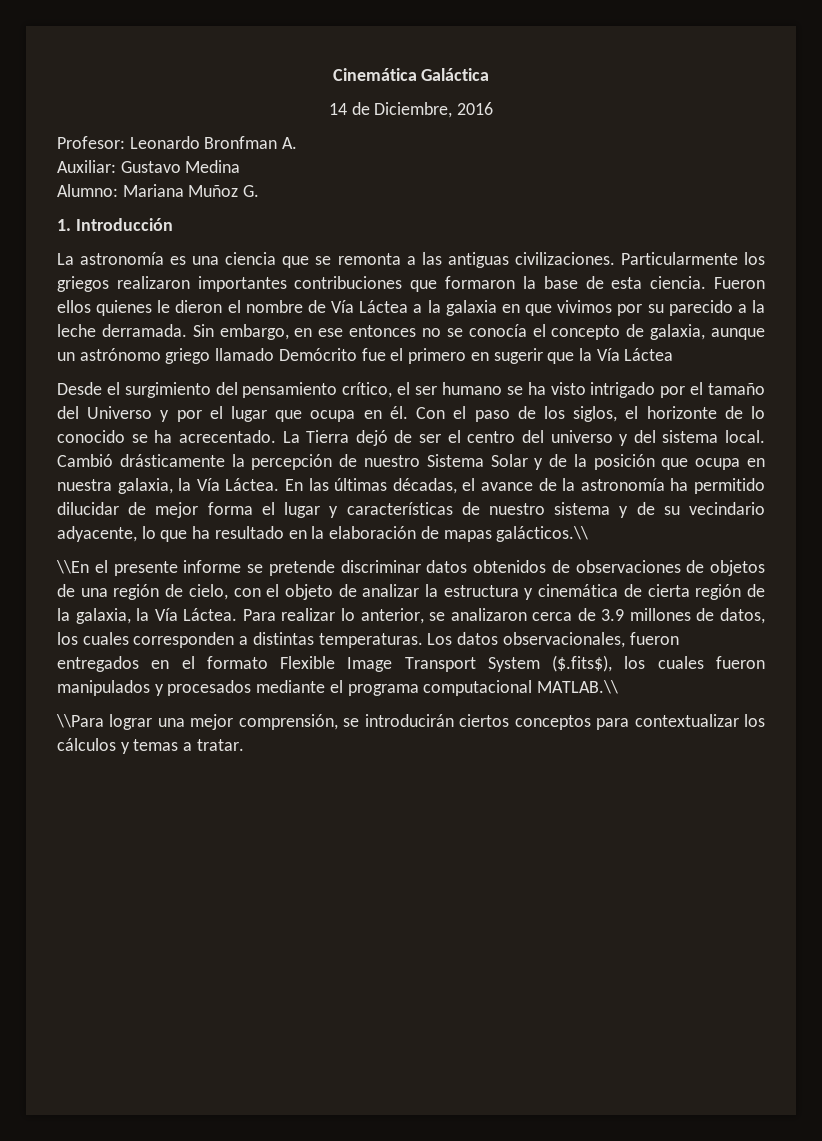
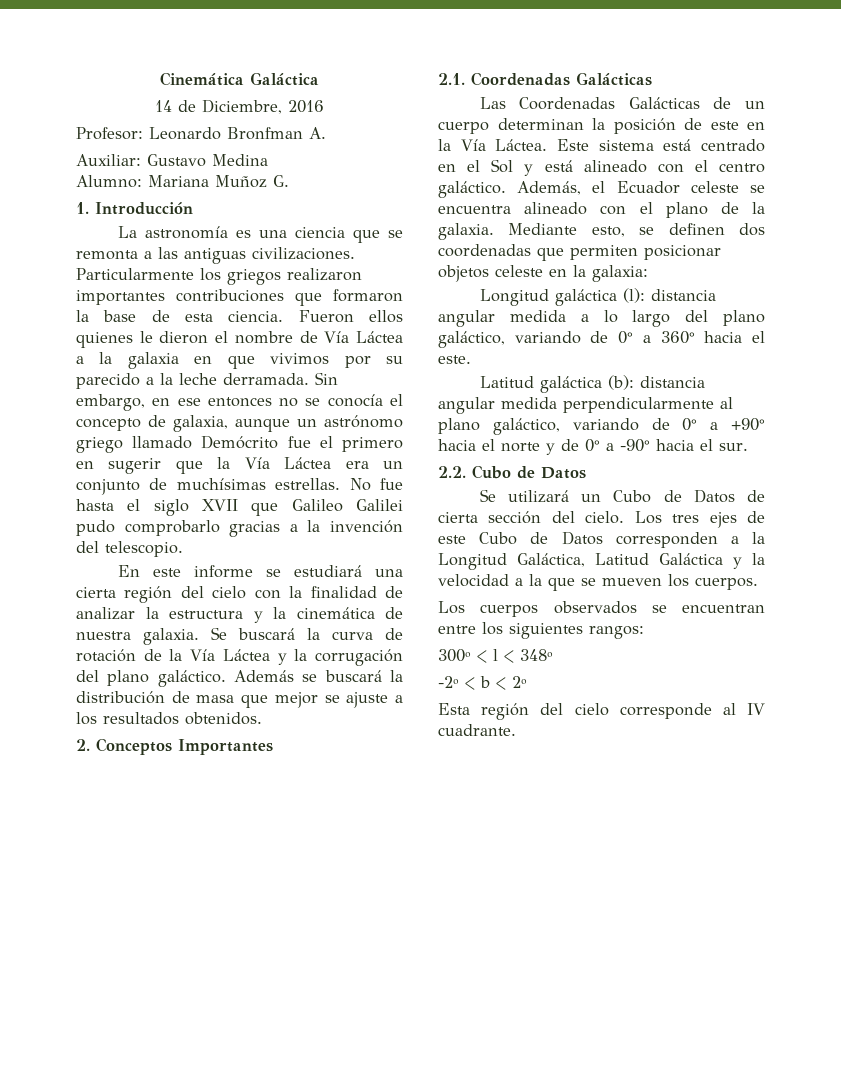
[57,382,766,398] [57,406,766,422] [57,430,765,446] [57,454,766,470] [57,478,766,494] [57,502,765,518] [57,526,589,542] [56,560,765,576] [57,584,333,600] // Desde el surgimiento del pensamiento crítico, el ser humano se ha visto intrigado por el tamaño del Universo y por el lugar que ocupa en él. Con el paso de los siglos, el horizonte de lo conocido se ha acrecentado. La Tierra dejó de ser el centro del universo y del sistema local. Cambió drásticamente la percepción de nuestro Sistema Solar y de la posición que ocupa en nuestra galaxia, la Vía Láctea. En las últimas décadas, el avance de la astronomía ha permitido dilucidar de mejor forma el lugar y características de nuestro sistema y de su vecindario adyacente, lo que ha resultado en la elaboración de mapas galácticos.\\ // \\En el presente informe se pretende discriminar datos obtenidos de observaciones de objetos de una región de cielo, con el objeto -> [345,461,403,469] [76,478,403,495] [76,499,403,516] [76,520,403,537] [76,541,183,557] [117,565,403,578] [76,586,377,603] era un conjunto de muchísimas estrellas. No fue hasta el siglo XVII que Galileo Galilei pudo comprobarlo gracias a la invención del telescopio. // En este informe se estudiará una cierta región del cielo con la finalidad
(534, 594) none -> [273,607,286,619] la
[647,584,765,600] [57,608,765,624] [57,632,679,648] [57,655,765,672] [57,680,619,696] [56,714,765,730] [57,738,244,754] cierta región de la galaxia, la Vía Láctea. Para realizar lo anterior, se analizaron cerca de 3.9 millones de datos, los cuales corresponden a distintas temperaturas. Los datos observacionales, fueron entregados en el formato Flexible Image Transport System ($.fits$), los cuales fueron manipulados y procesados mediante el programa computacional MATLAB.\\ // \\Para lograr una mejor comprensión, se introducirán ciertos conceptos para contextualizar los cálculos y temas a tratar. -> [76,627,403,645] [76,649,403,666] [76,670,404,687] [76,691,403,708] [76,712,262,725] [76,738,273,755] [438,72,652,86] [479,97,765,110] [438,118,765,134] [438,139,765,152] [438,159,765,176] [438,181,765,198] [438,202,765,218] [438,223,765,240] [438,244,721,261] [438,265,648,282] [479,288,716,306] [438,310,765,327] [438,331,765,348] [438,355,471,364] [479,375,705,393] [438,397,733,414] [438,418,765,435] [438,439,748,455] [438,465,586,479] [479,489,765,503] [438,511,765,528] [438,531,765,548] [438,553,765,570] [438,574,758,591] [438,601,765,617] [438,622,644,639] [438,649,553,663] [438,676,527,690] [438,703,765,720] [438,724,516,736] nuestra galaxia. Se buscará la curva de rotación de la Vía Láctea y la corrugación del plano galáctico. Además se buscará la distribución de masa que mejor se ajuste a los resultados obtenidos. // 2. Conceptos Importantes // 2.1. Coordenadas Galácticas // Las Coordenadas Galácticas de un cuerpo determinan la posición de este en la Vía Láctea. Este sistema está centrado en el Sol y está alineado con el centro galáctico. Además, el Ecuador celeste se encuentra alineado con el plano de la galaxia. Mediante esto, se definen dos coordenadas que permiten posicionar objetos celeste en la galaxia: // Longitud galáctica (l): distancia angular medida a lo largo del plano galáctico, variando de 0° a 360° hacia el este. // Latitud galáctica (b): distancia angular medida perpendicularmente al plano galáctico, variando de 0° a +90° hacia el norte y de 0° a -90° hacia el sur. // 2.2. Cubo de Datos // Se utilizará un Cubo de Datos de cierta sección del cielo. Los tres ejes de este Cubo de Datos corresponden a la Longitud Galáctica, Latitud Galáctica y la velocidad a la que se mueven los cuerpos. // Los cuerpos observados se encuentran entre los siguientes rangos: // 300º < l < 348º // -2º < b < 2º // Esta región del cielo corresponde al IV cuadrante.

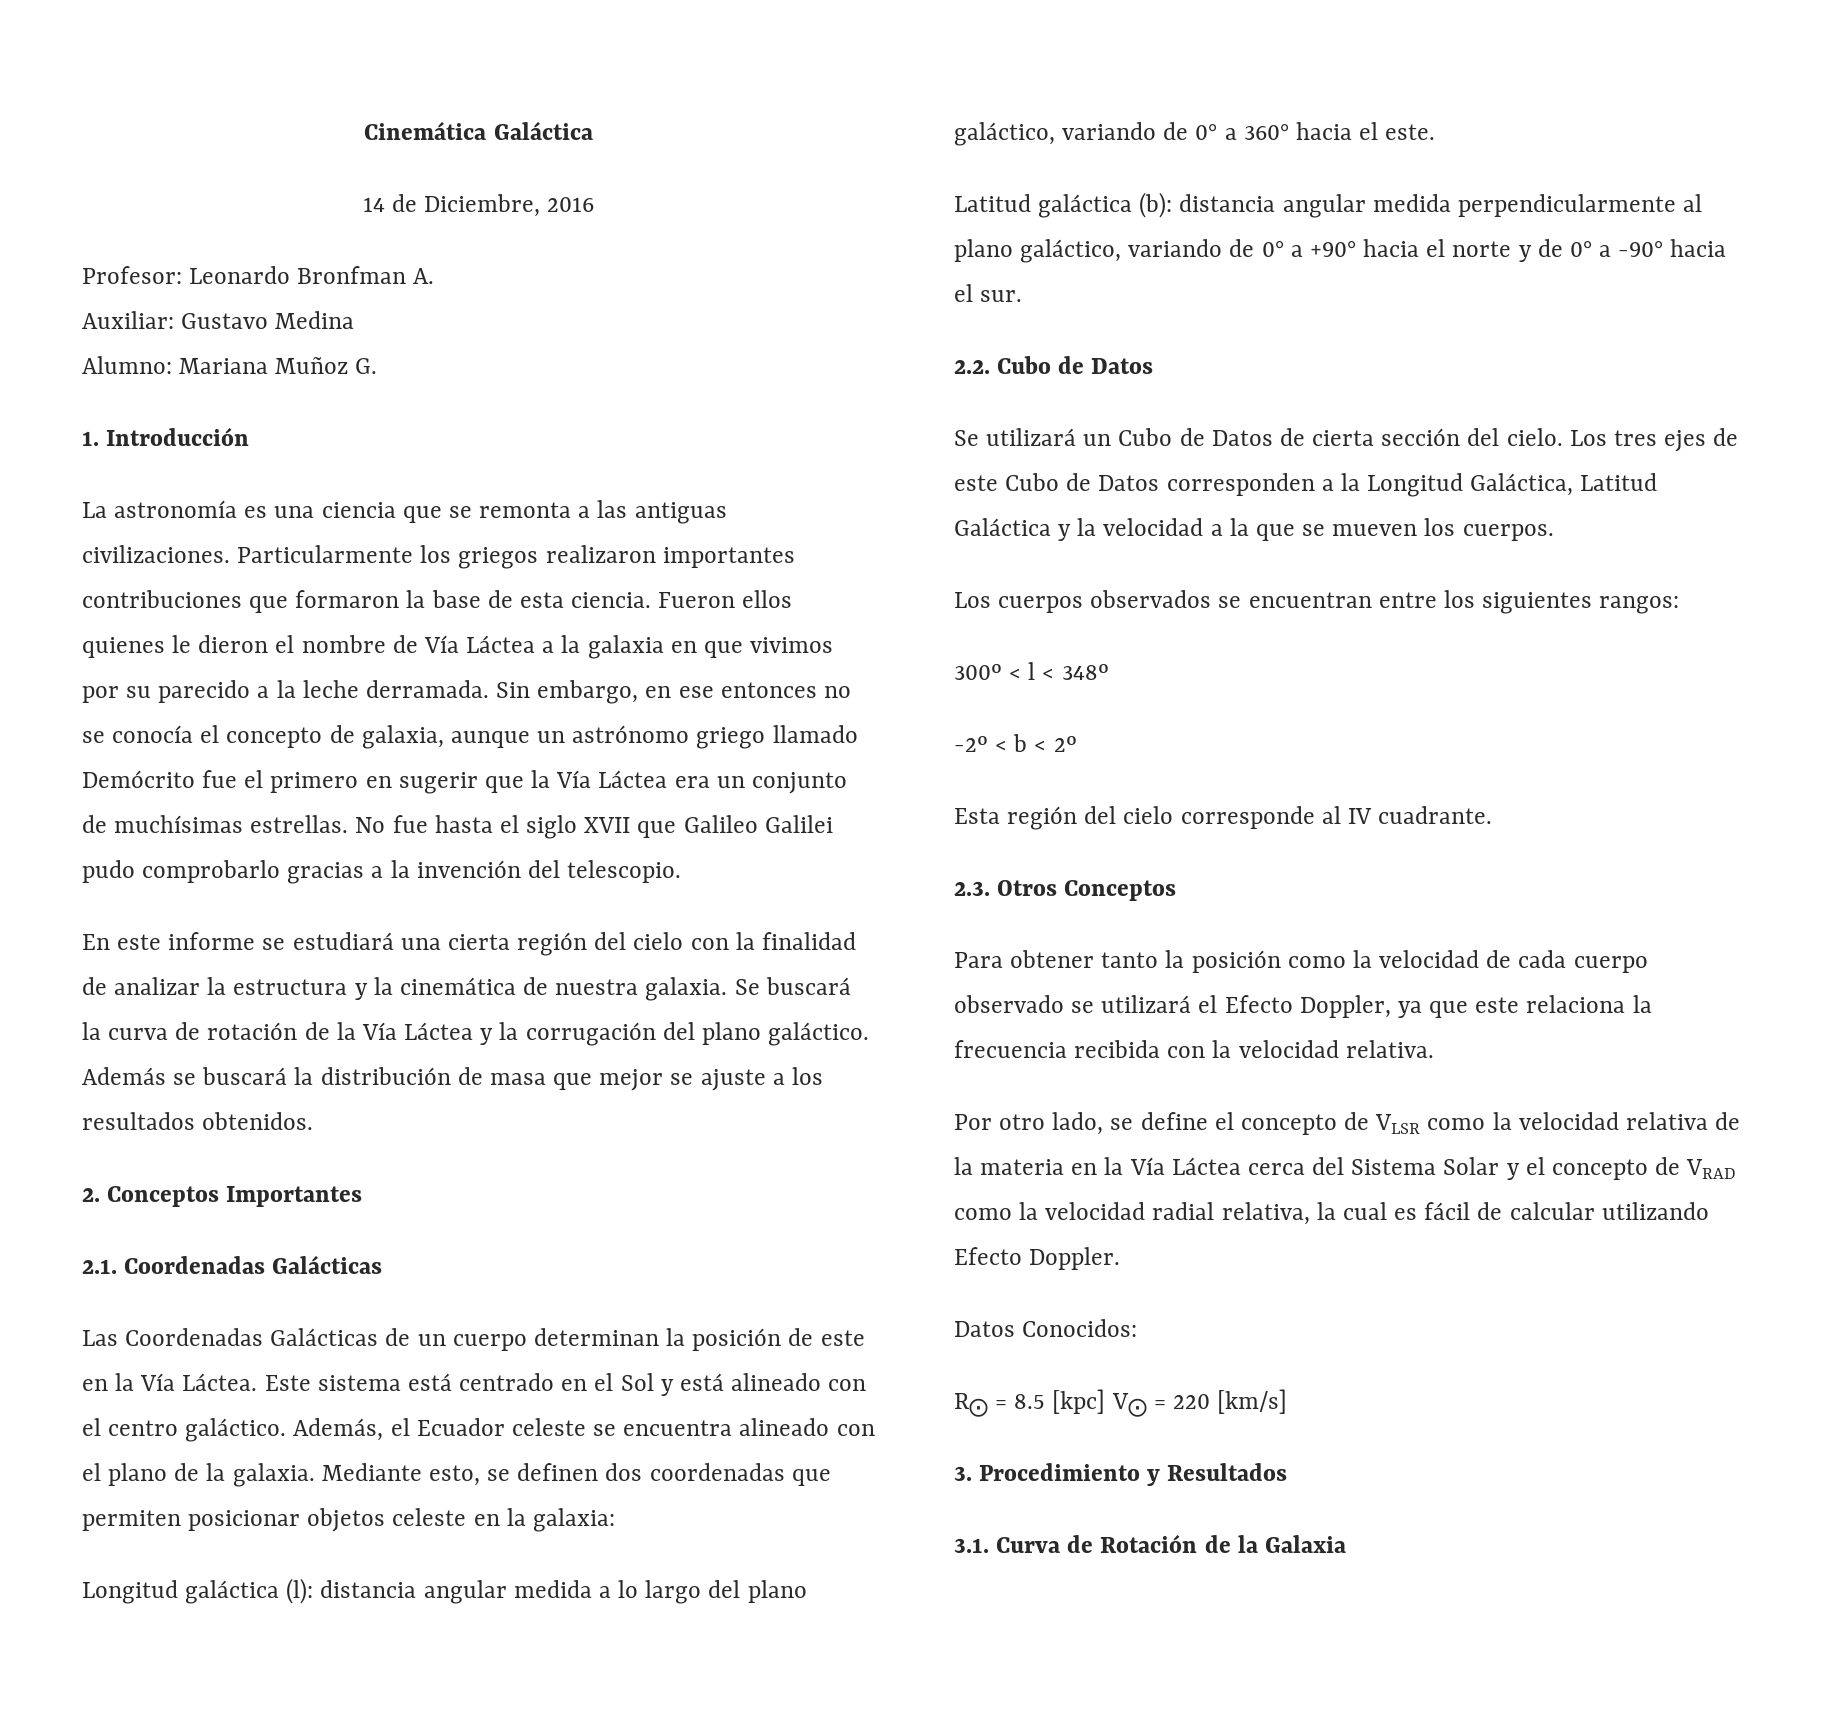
(516, 730) none -> [954,880,1177,901] [954,950,1648,973] [954,995,1652,1018] [954,1040,1434,1058] [954,1112,1741,1135] [954,1157,1737,1180] [954,1202,1709,1225] [954,1247,1121,1270] [954,1319,1138,1337] [954,1389,1288,1417] [954,1463,1288,1486] [954,1534,1346,1553] // 2.3. Otros Conceptos // Para obtener tanto la posición como la velocidad de cada cuerpo observado se utilizará el Efecto Doppler, ya que este relaciona la frecuencia recibida con la velocidad relativa. // Por otro lado, se define el concepto de VLSR como la velocidad relativa de la materia en la Vía Láctea cerca del Sistema Solar y el concepto de VRAD como la velocidad radial relativa, la cual es fácil de calcular utilizando Efecto Doppler. // Datos Conocidos: // R⨀ = 8.5 [kpc] V⨀ = 220 [km/s] // 3. Procedimiento y Resultados // 3.1. Curva de Rotación de la Galaxia

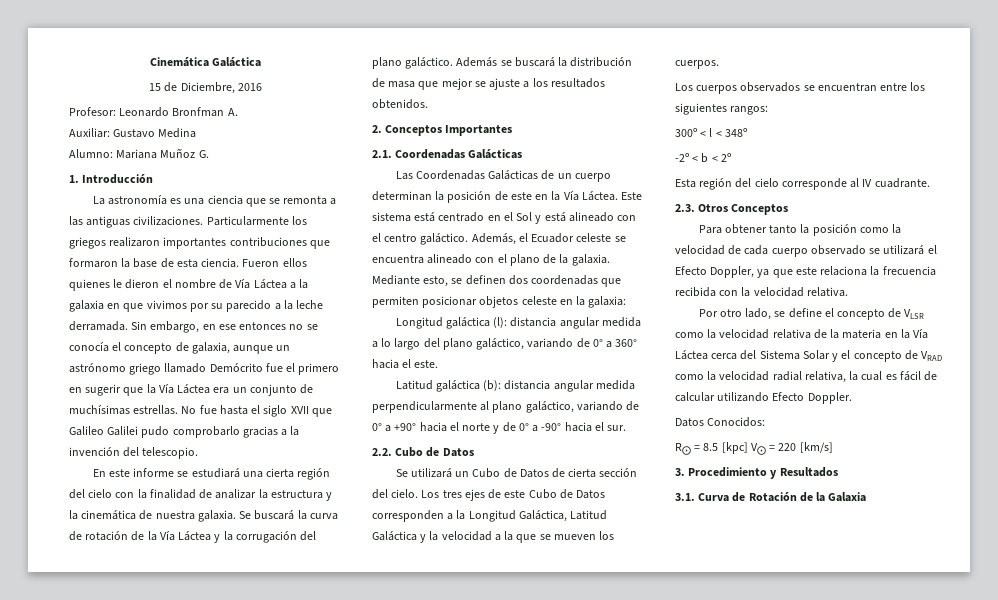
[362,197,385,212] 14 -> [149,83,162,91] 15

